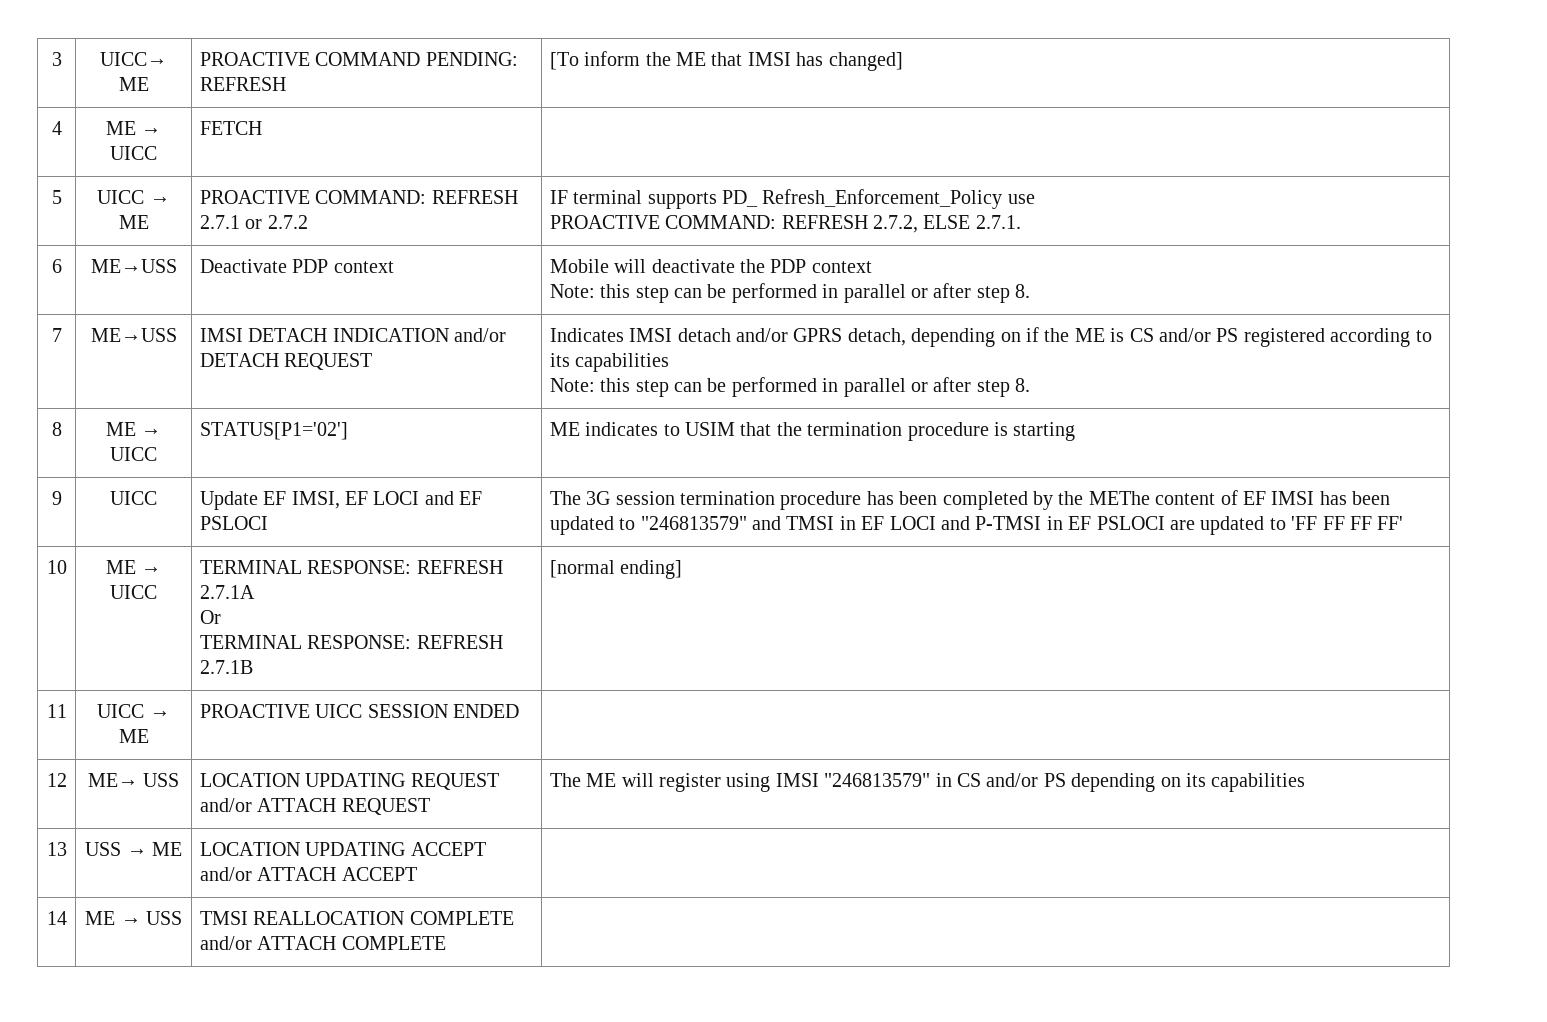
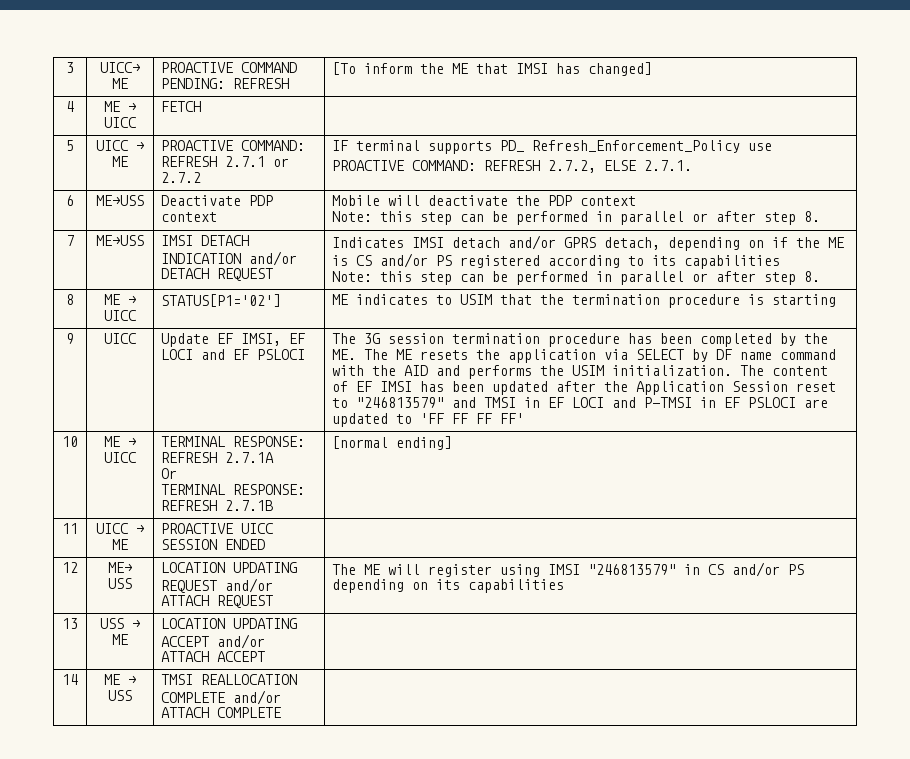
[1088,491,1150,505] METhe -> [332,349,837,363] [332,365,765,379] ME. The ME resets the application via SELECT by DF name command with the AID and performs the USIM initialization. The
(614, 525) none -> [556,381,837,395] after the Application Session reset

